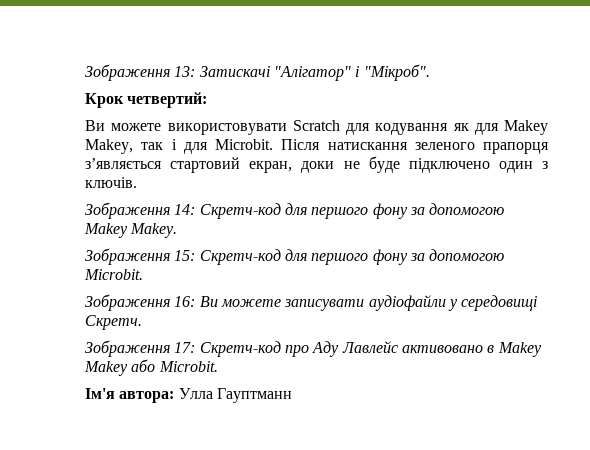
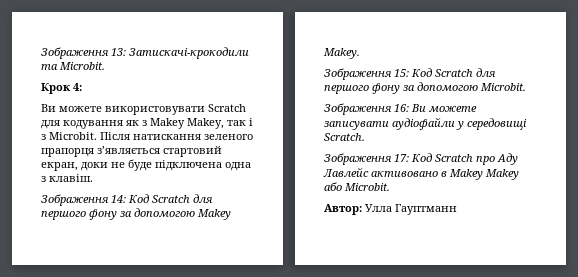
[199,64,430,81] Затискачі "Алігатор" і "Мікроб". -> [129,47,249,59] [41,62,105,70] Затискачі-крокодили та Microbit.
[127,92,208,108] четвертий: -> [73,83,82,91] 4:
[474,123,499,135] для -> [142,120,147,126] з
[183,142,208,154] для -> [41,134,46,140] з
[408,158,548,173] [85,177,137,188] підключено один з ключів. -> [155,160,251,171] [41,174,93,182] підключена одна з клавіш.
[199,203,281,219] Скретч-код -> [128,194,190,203] Код Scratch
[199,249,281,265] Скретч-код -> [411,68,473,77] Код Scratch
[85,315,142,330] Скретч. -> [324,133,365,141] Scratch.
[199,341,281,357] Скретч-код -> [411,153,473,162] Код Scratch
[85,388,175,403] Ім'я автора: -> [324,204,362,215] Автор:

